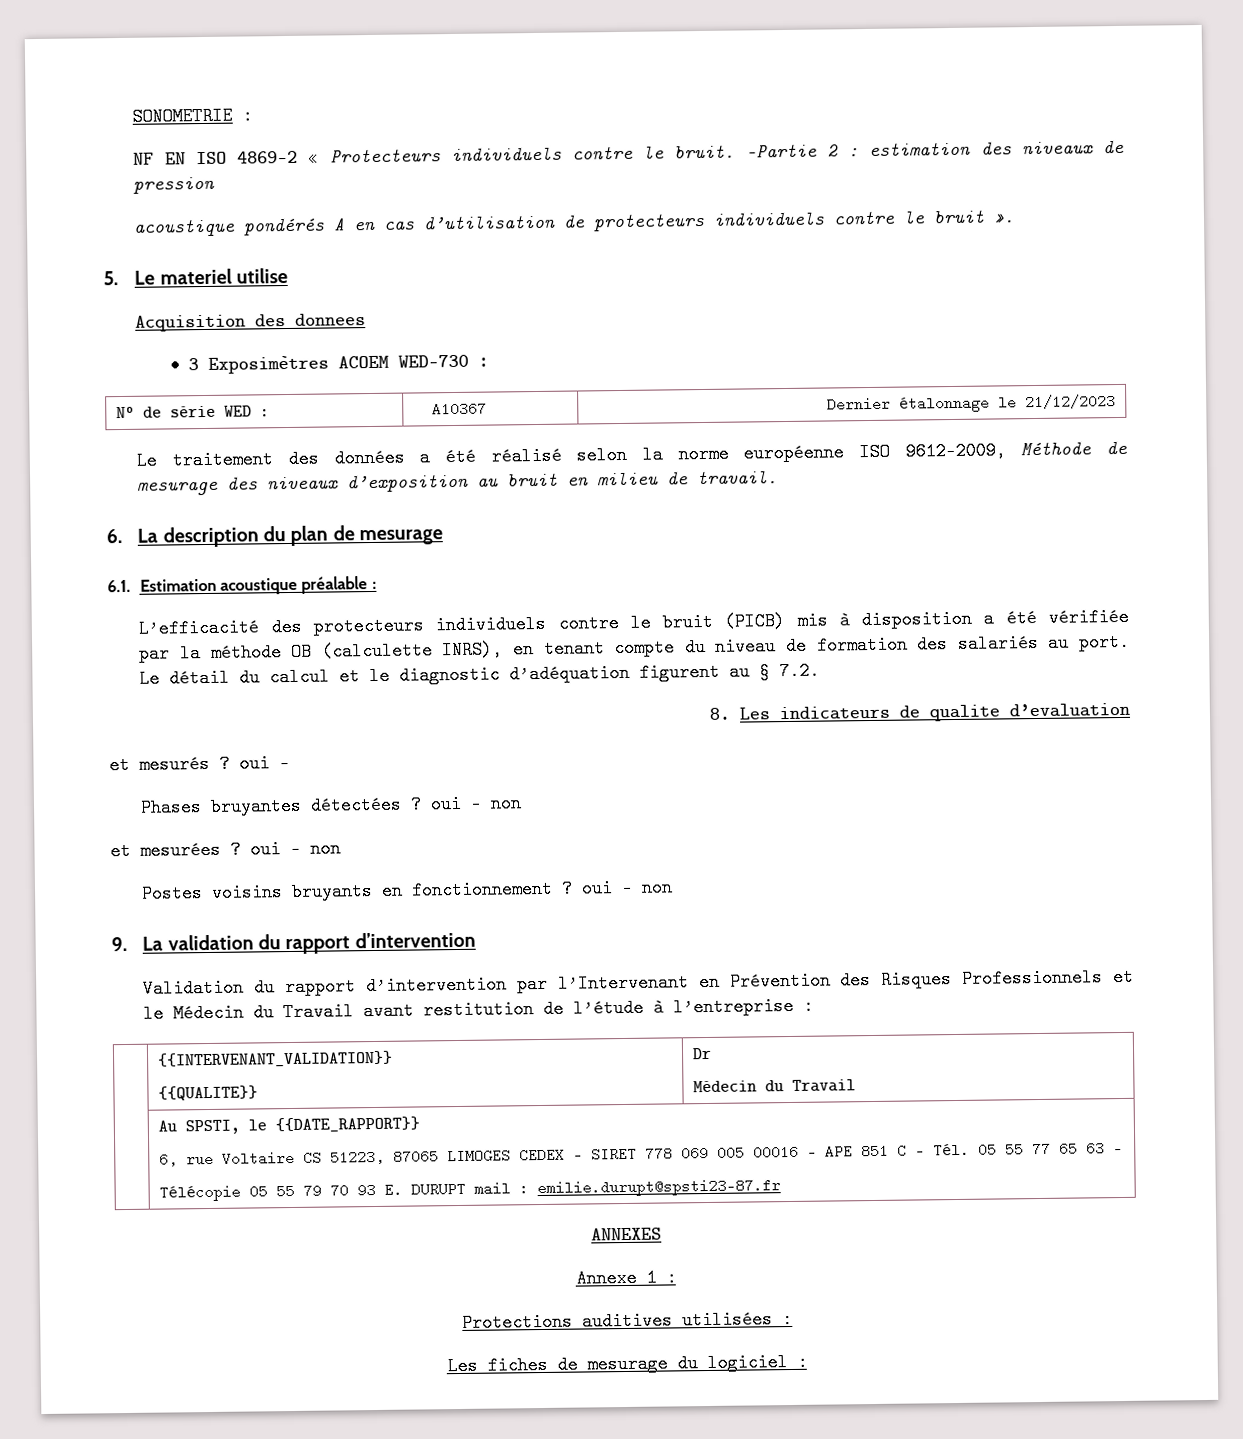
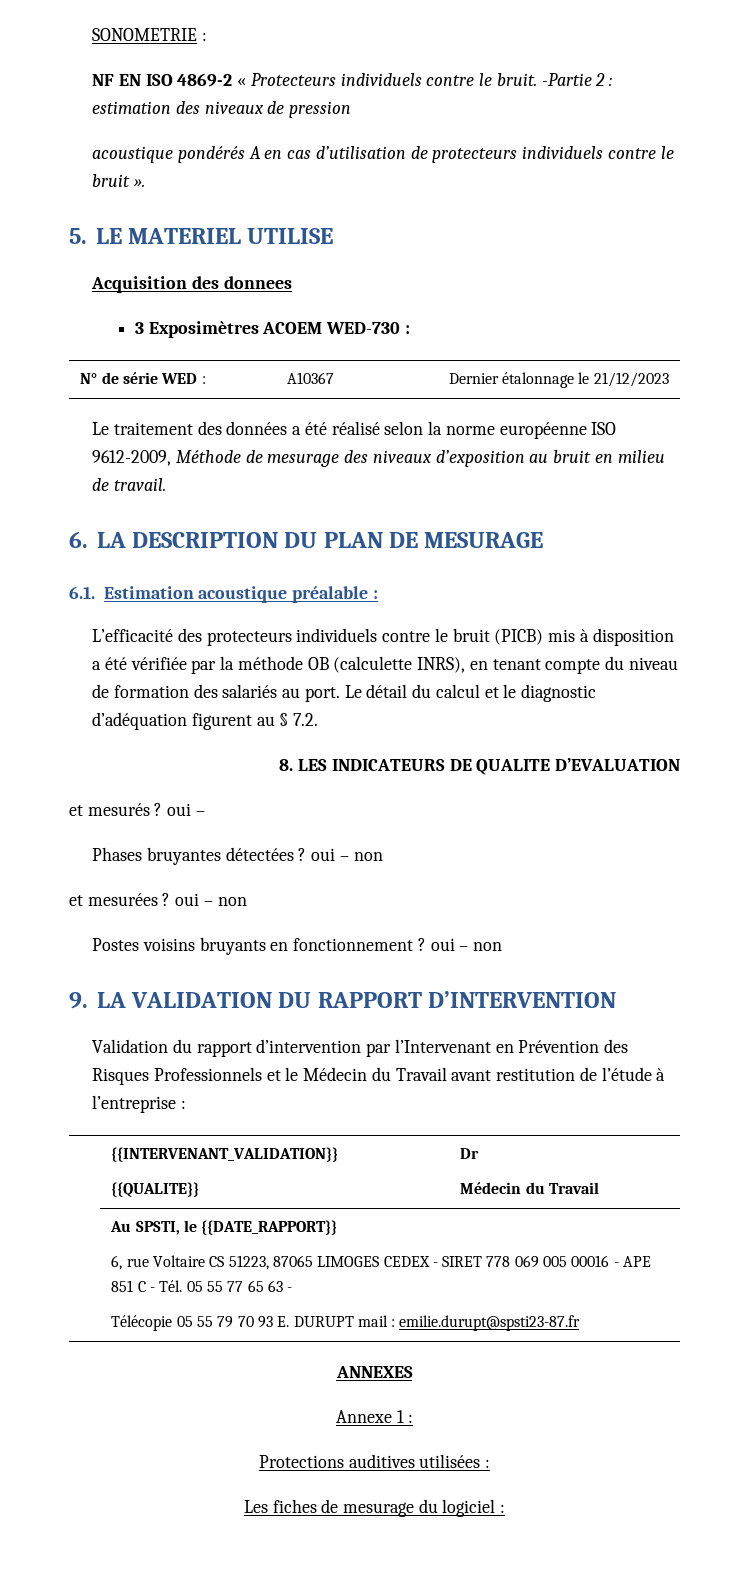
[134,267,288,285] Le materiel utilise -> [95,228,334,244] LE MATERIEL UTILISE
[137,525,443,548] La description du plan de mesurage -> [96,532,544,548] LA DESCRIPTION DU PLAN DE MESURAGE
[739,702,1130,722] Les indicateurs de qualite d’evaluation -> [298,758,681,775] LES INDICATEURS DE QUALITE D’EVALUATION
[142,931,476,955] La validation du rapport d’intervention -> [96,991,617,1008] LA VALIDATION DU RAPPORT D’INTERVENTION

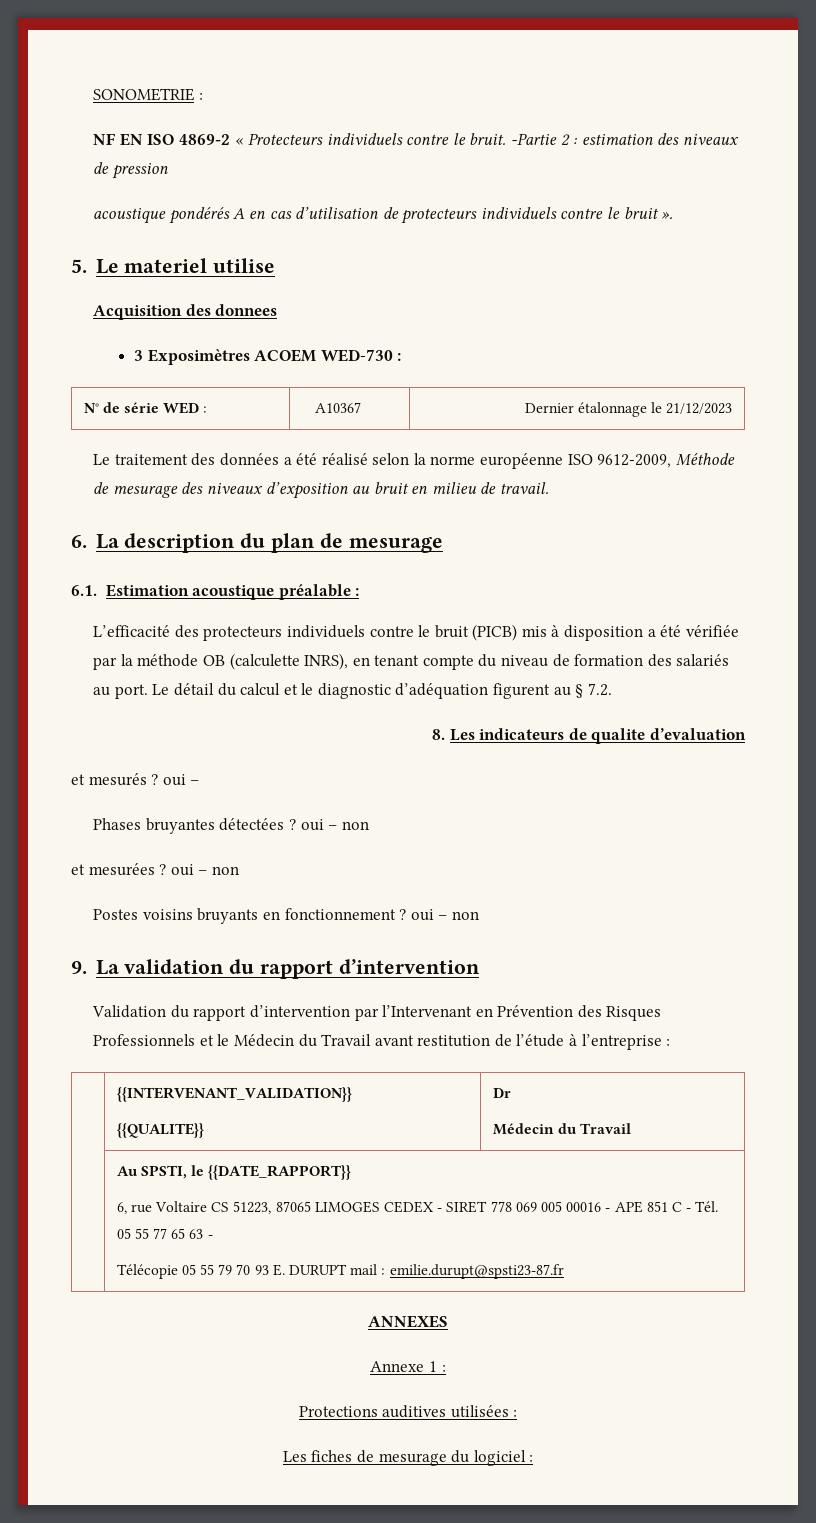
[95,228,334,244] LE MATERIEL UTILISE -> [95,258,276,274] Le materiel utilise
[96,532,544,548] LA DESCRIPTION DU PLAN DE MESURAGE -> [95,533,443,553] La description du plan de mesurage
[298,758,681,775] LES INDICATEURS DE QUALITE D’EVALUATION -> [449,728,746,744] Les indicateurs de qualite d’evaluation
[96,991,617,1008] LA VALIDATION DU RAPPORT D’INTERVENTION -> [95,959,480,979] La validation du rapport d’intervention

